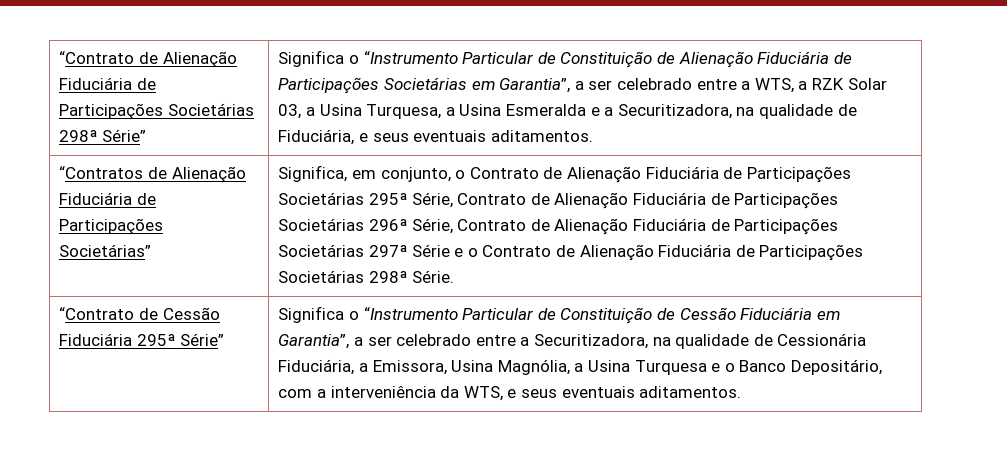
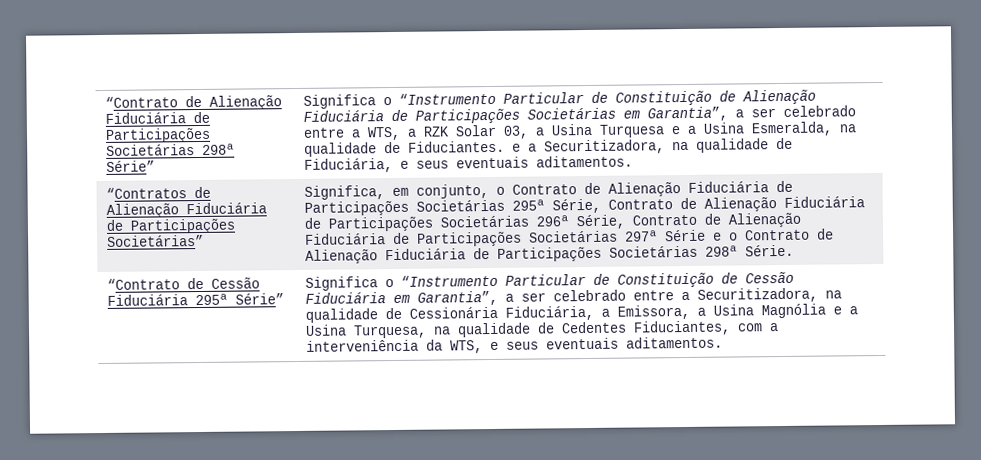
[366,104,587,119] Turquesa, a Usina Esmeralda -> [598,121,857,138] [303,140,505,157] Turquesa e a Usina Esmeralda, na qualidade de Fiduciantes.
[451,359,882,375] Usina Magnólia, a Usina Turquesa e o Banco Depositário, -> [696,303,858,319] [304,320,731,339] a Usina Magnólia e a Usina Turquesa, na qualidade de Cedentes Fiduciantes,

